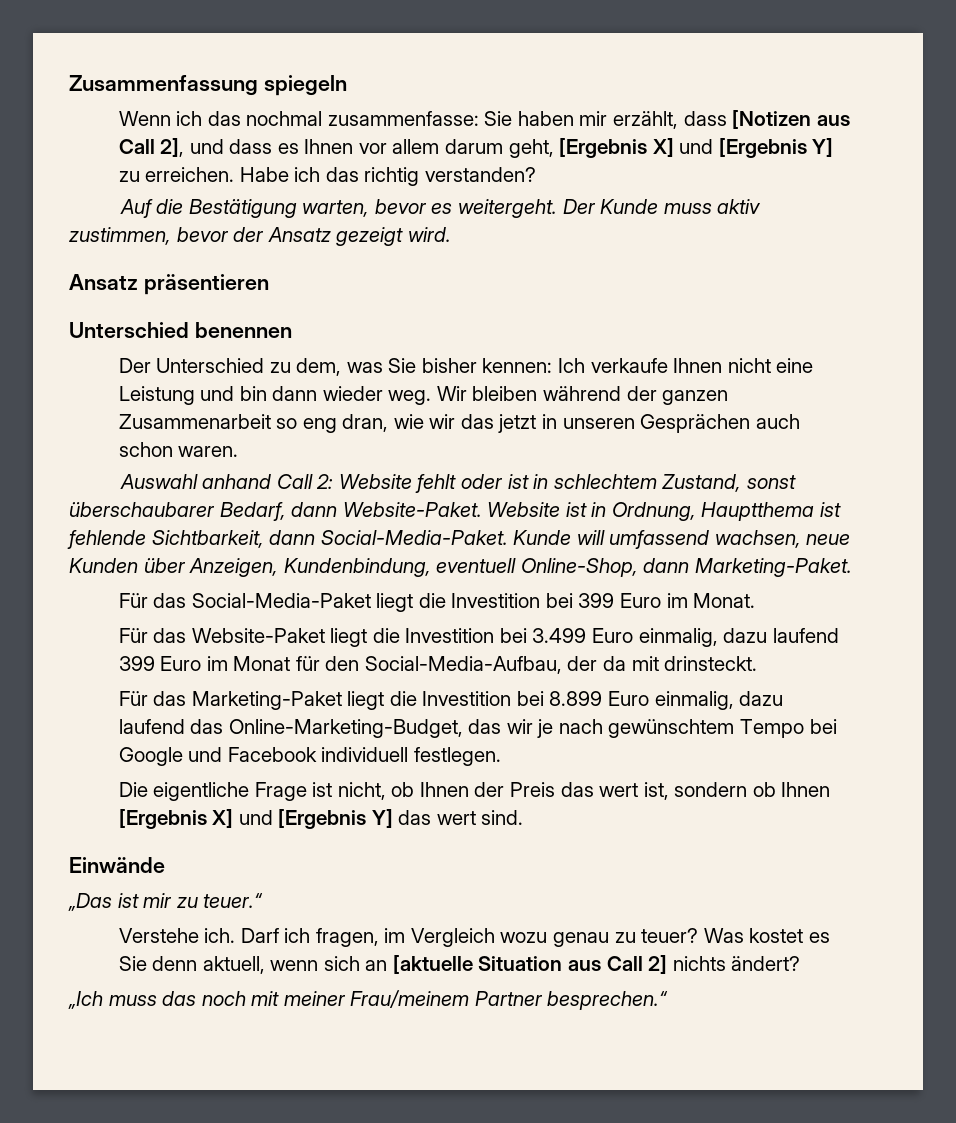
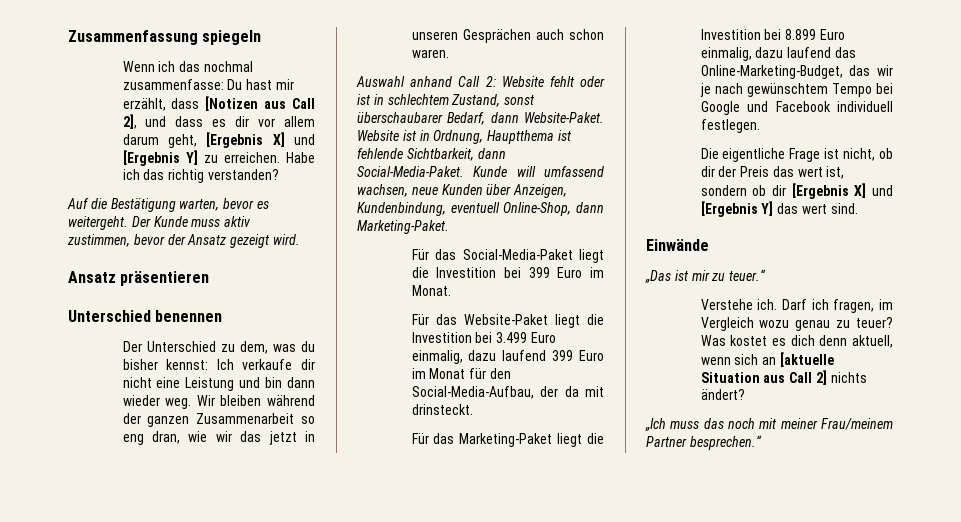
[484,111,574,126] Sie haben -> [227,79,273,90] Du hast
[304,139,354,154] Ihnen -> [235,116,250,127] dir
[388,358,553,373] Sie bisher kennen: -> [301,341,315,352] [122,359,209,370] du bisher kennst:
[673,358,723,373] Ihnen -> [301,359,315,370] dir
[419,782,469,797] Ihnen -> [700,166,715,177] dir
[781,782,831,797] Ihnen -> [771,185,786,196] dir
[118,956,147,971] Sie -> [790,335,815,346] dich

